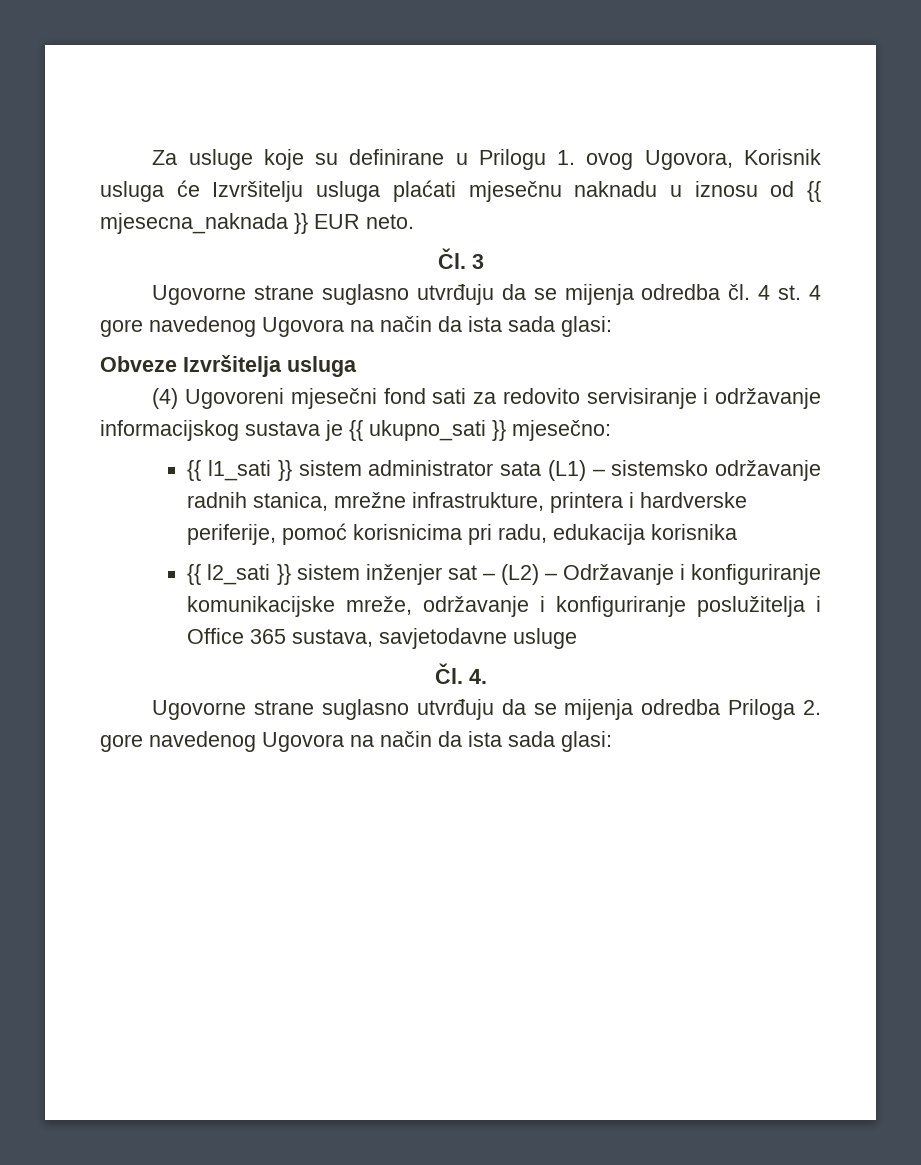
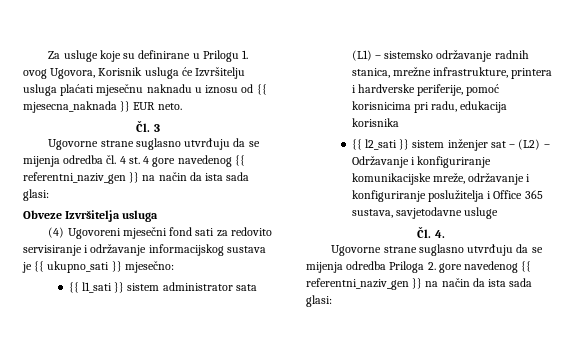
[262,317,344,337] Ugovora -> [234,155,245,166] [23,172,140,184] {{ referentni_naziv_gen }}
[262,732,344,752] Ugovora -> [521,261,532,272] [306,278,423,290] {{ referentni_naziv_gen }}

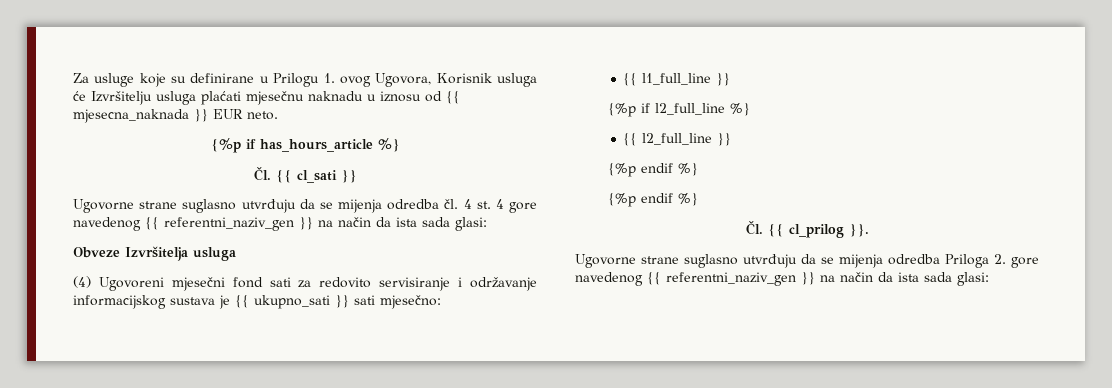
[136,120,160,132] Čl. 3 -> [210,138,400,153] [253,167,357,183] {%p if has_hours_article %} // Čl. {{ cl_sati }}
(122, 266) none -> [354,295,375,305] sati
[81,282,257,293] [351,50,529,62] [351,67,553,79] [351,84,500,96] [351,101,508,113] [351,118,399,127] [351,139,550,151] [351,156,492,168] [351,173,531,185] [351,190,543,202] [351,207,499,219] [417,226,445,238] l1_sati }} sistem administrator sata (L1) – sistemsko održavanje radnih stanica, mrežne infrastrukture, printera i hardverske periferije, pomoć korisnicima pri radu, edukacija korisnika // {{ l2_sati }} sistem inženjer sat – (L2) – Održavanje i konfiguriranje komunikacijske mreže, održavanje i konfiguriranje poslužitelja i Office 365 sustava, savjetodavne usluge // Čl. 4. -> [642,73,731,86] [607,103,750,117] [623,133,732,146] [607,163,698,177] [607,193,698,207] [745,221,869,238] l1_full_line }} // {%p if l2_full_line %} // {{ l2_full_line }} // {%p endif %} // {%p endif %} // Čl. {{ cl_prilog }}.

